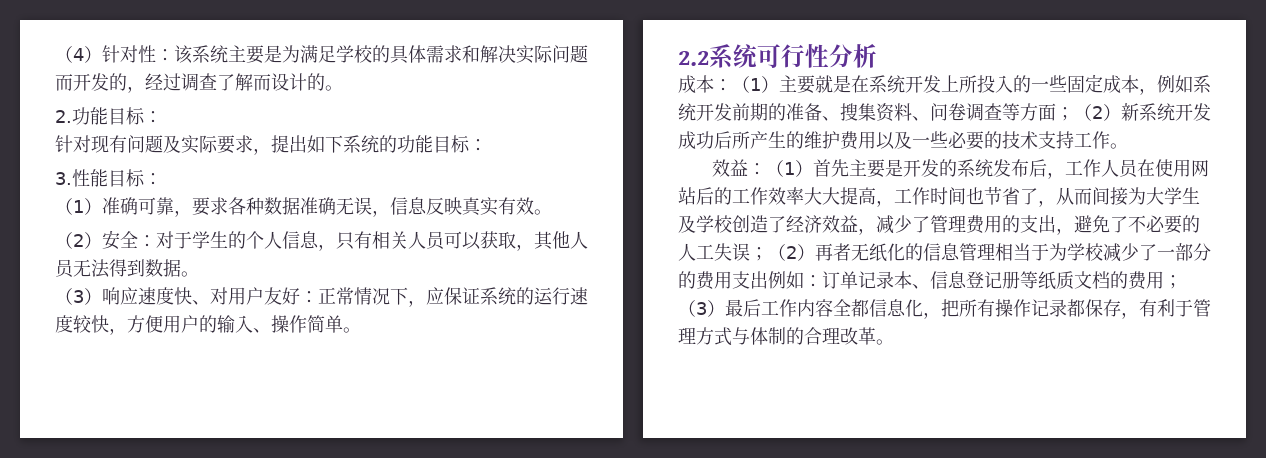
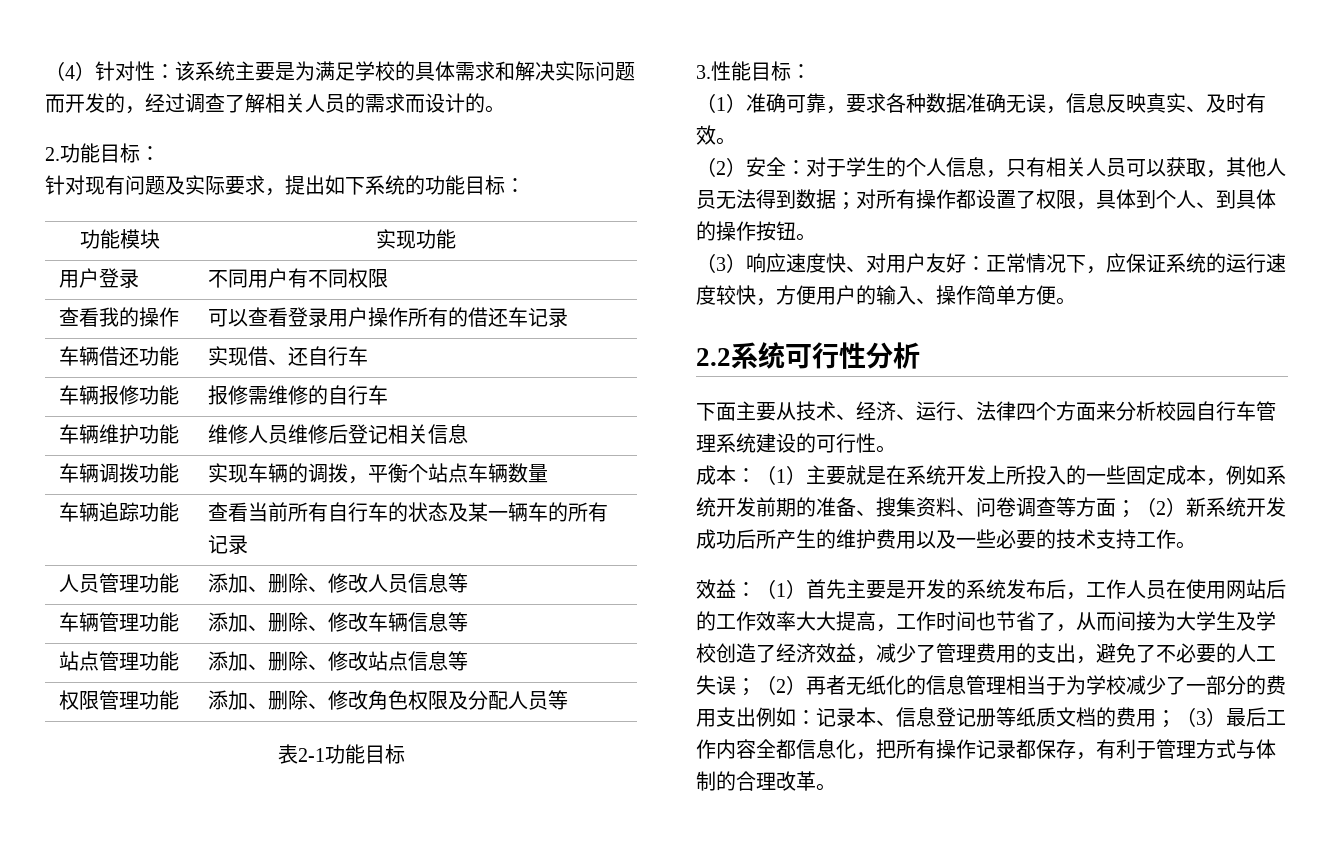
(253, 82) none -> [265,93,405,113] 相关人员的需求
(487, 145) none -> [80,229,160,249] [375,229,456,249] [58,268,139,288] [207,268,388,288] [58,307,179,327] [207,307,568,327] [58,346,179,366] [207,346,368,366] [58,385,179,405] [207,385,388,405] [58,424,179,444] [207,424,468,444] [58,463,179,483] [207,463,548,484] [58,502,179,522] [207,502,608,522] [207,534,248,554] [58,573,179,593] [207,573,468,593] [58,612,179,632] [207,612,468,632] [58,651,179,671] [207,651,468,671] [58,690,179,710] [207,690,568,710] [277,744,405,764] // 功能模块 | 实现功能 // 用户登录 | 不同用户有不同权限 // 查看我的操作 | 可以查看登录用户操作所有的借还车记录 // 车辆借还功能 | 实现借、还自行车 // 车辆报修功能 | 报修需维修的自行车 // 车辆维护功能 | 维修人员维修后登记相关信息 // 车辆调拨功能 | 实现车辆的调拨，平衡个站点车辆数量 // 车辆追踪功能 | 查看当前所有自行车的状态及某一辆车的所有记录 // 人员管理功能 | 添加、删除、修改人员信息等 // 车辆管理功能 | 添加、删除、修改车辆信息等 // 站点管理功能 | 添加、删除、修改站点信息等 // 权限管理功能 | 添加、删除、修改角色权限及分配人员等 // 表2-1功能目标
(498, 206) none -> [1186,93,1246,113] 、及时
(181, 268) none -> [836,189,1276,210] [696,221,796,241] ；对所有操作都设置了权限，具体到个人、到具体的操作按钮
(343, 324) none -> [1016,285,1056,305] 方便
(877, 55) none -> [696,401,1276,421] [696,433,896,453] // 下面主要从技术、经济、运行、法律四个方面来分析校园自行车管理系统建设的可行性。
[822,271,858,289] 订单 -> (816, 717) none

